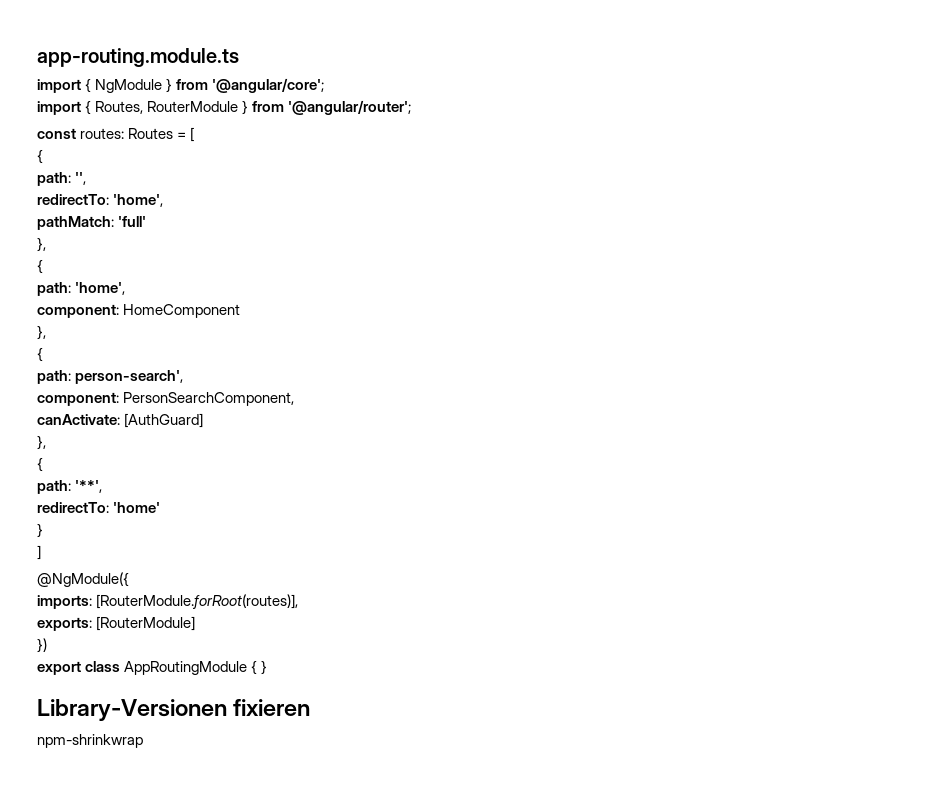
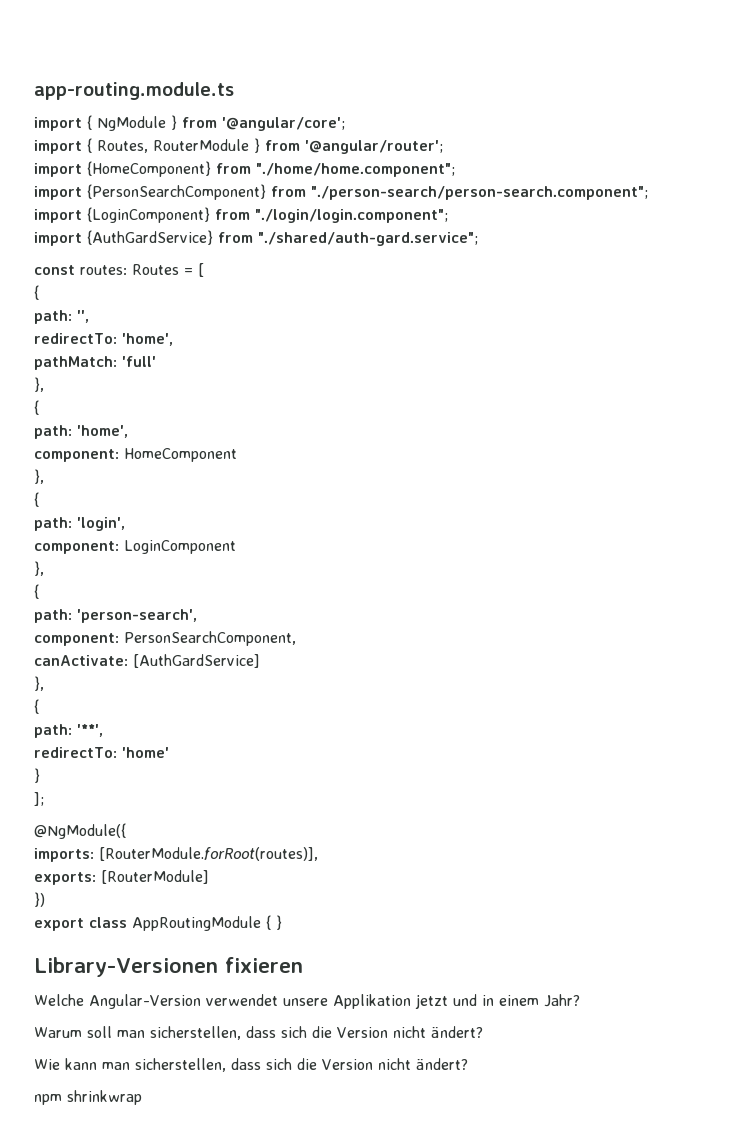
(412, 107) none -> [34,161,455,177] [34,184,648,200] [34,207,448,223] [34,230,478,246] // import {HomeComponent} from "./home/home.component"; // import {PersonSearchComponent} from "./person-search/person-search.component"; // import {LoginComponent} from "./login/login.component"; // import {AuthGardService} from "./shared/auth-gard.service";
[75,370,184,384] person-search', -> [77,517,125,531] [34,540,236,554] [34,561,44,576] [34,584,39,599] [34,609,197,623] 'login', // component: LoginComponent // }, // { // path: 'person-search',
[124,413,204,428] [AuthGuard] -> [133,654,260,668] [AuthGardService]
[37,545,41,560] ] -> [34,792,44,806] ];
[37,734,143,748] npm-shrinkwrap -> [34,994,580,1009] [34,1026,483,1040] [34,1058,468,1072] [34,1090,142,1105] Welche Angular-Version verwendet unsere Applikation jetzt und in einem Jahr? // Warum soll man sicherstellen, dass sich die Version nicht ändert? // Wie kann man sicherstellen, dass sich die Version nicht ändert? // npm shrinkwrap

